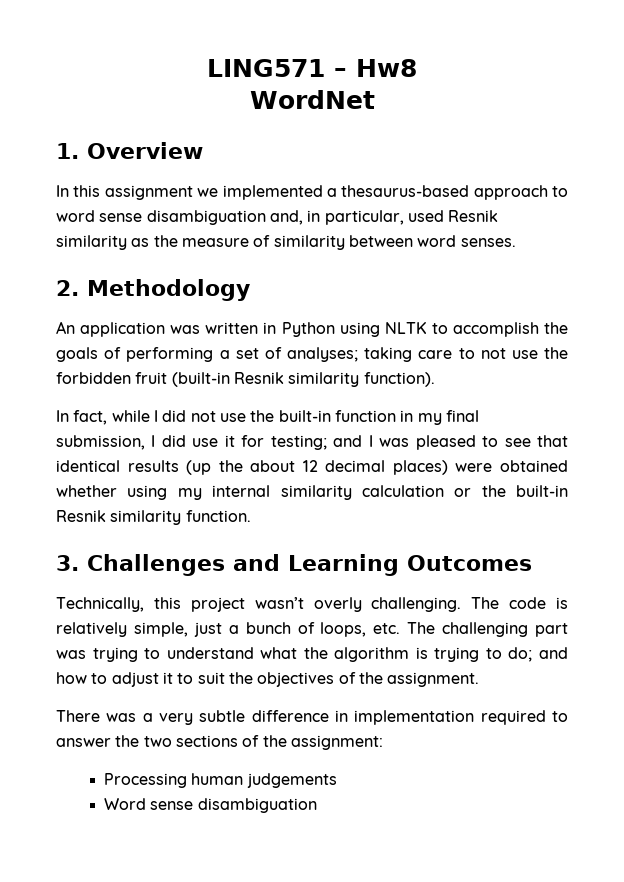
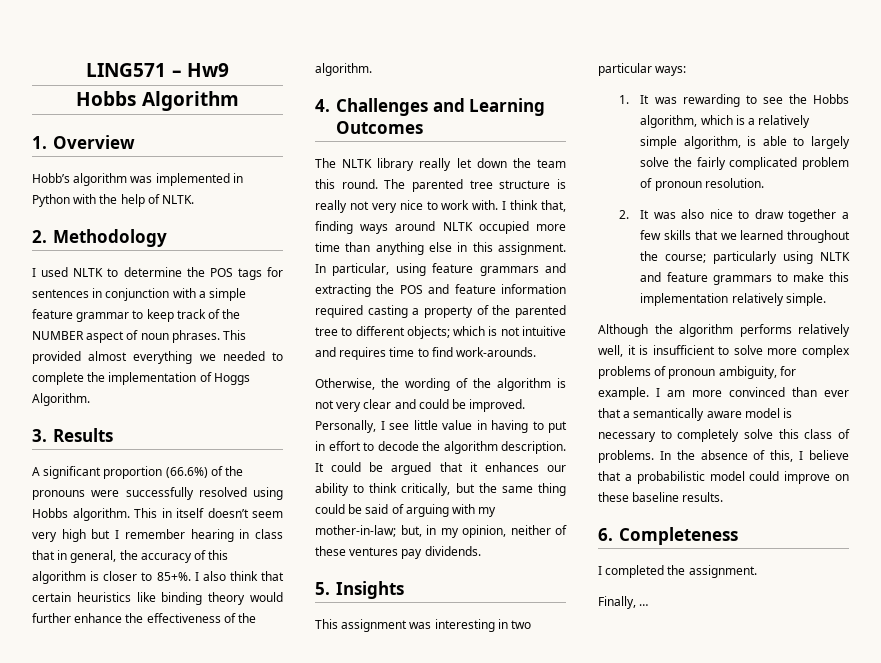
[356,59,417,77] [249,90,375,109] Hw8 // WordNet -> [186,63,229,77] [76,91,239,111] Hw9 // Hobbs Algorithm
[56,185,568,200] [56,210,499,225] [56,235,516,250] [56,279,250,301] [56,321,569,337] [56,347,569,362] [56,372,435,387] [56,410,479,425] [56,435,568,450] [56,460,568,475] [56,485,568,500] [56,510,251,525] [56,554,532,576] [56,597,568,612] [56,622,568,637] [56,647,569,662] [56,672,480,687] [56,710,568,725] [56,735,383,750] [103,773,337,788] [103,798,317,813] In this assignment we implemented a thesaurus-based approach to word sense disambiguation and, in particular, used Resnik similarity as the measure of similarity between word senses. // 2. Methodology // An application was written in Python using NLTK to accomplish the goals of performing a set of analyses; taking care to not use the forbidden fruit (built-in Resnik similarity function). // In fact, while I did not use the built-in function in my final submission, I did use it for testing; and I was pleased to see that identical results (up the about 12 decimal places) were obtained whether using my internal similarity calculation or the built-in Resnik similarity function. // 3. Challenges and Learning Outcomes // Technically, this project wasn’t overly challenging. The code is relatively simple, just a bunch of loops, etc. The challenging part was trying to understand what the algorithm is trying to do; and how to adjust it to suit the objectives of the assignment. // There was a very subtle difference in implementation required to answer the two sections of the assignment: // Processing human judgements // Word sense disambiguation -> [32,173,243,186] [32,194,195,207] [32,229,168,247] [32,267,283,280] [32,288,247,301] [32,309,241,322] [32,330,247,343] [32,351,283,364] [32,372,250,385] [32,393,90,406] [32,428,114,442] [32,466,244,479] [32,487,283,500] [32,508,283,521] [32,529,283,542] [32,550,229,563] [32,571,284,584] [32,592,283,605] [32,613,257,623] [315,63,372,76] [315,98,546,116] [336,121,424,134] [315,158,566,171] [315,179,566,192] [315,200,566,213] [315,221,566,234] [315,242,566,255] [315,263,566,276] [315,284,566,297] [315,305,566,318] [315,326,566,339] [315,347,537,360] [315,378,566,391] [315,399,526,412] [315,420,567,433] [315,441,566,454] [315,462,566,475] [315,483,566,496] [315,504,497,517] [315,525,567,538] [315,546,481,559] [315,581,405,599] [315,619,532,632] [598,63,687,76] [619,94,849,107] [640,115,811,128] [640,136,850,149] [640,157,849,170] [640,178,764,191] [619,209,849,222] [640,230,850,243] [640,251,850,264] [640,272,849,285] [640,293,826,306] [598,324,850,337] [598,345,850,358] [598,366,796,379] [598,387,849,400] [598,408,793,421] [598,429,850,442] [598,450,849,463] [598,471,849,484] [598,492,724,502] [598,527,739,545] [598,565,757,578] [598,596,649,609] Hobb’s algorithm was implemented in Python with the help of NLTK. // 2. Methodology // I used NLTK to determine the POS tags for sentences in conjunction with a simple feature grammar to keep track of the NUMBER aspect of noun phrases. This provided almost everything we needed to complete the implementation of Hoggs Algorithm. // 3. Results // A significant proportion (66.6%) of the pronouns were successfully resolved using Hobbs algorithm. This in itself doesn’t seem very high but I remember hearing in class that in general, the accuracy of this algorithm is closer to 85+%. I also think that certain heuristics like binding theory would further enhance the effectiveness of the algorithm. // 4. Challenges and Learning Outcomes // The NLTK library really let down the team this round. The parented tree structure is really not very nice to work with. I think that, finding ways around NLTK occupied more time than anything else in this assignment. In particular, using feature grammars and extracting the POS and feature information required casting a property of the parented tree to different objects; which is not intuitive and requires time to find work-arounds. // Otherwise, the wording of the algorithm is not very clear and could be improved. Personally, I see little value in having to put in effort to decode the algorithm description. It could be argued that it enhances our ability to think critically, but the same thing could be said of arguing with my mother-in-law; but, in my opinion, neither of these ventures pay dividends. // 5. Insights // This assignment was interesting in two particular ways: // 1. It was rewarding to see the Hobbs algorithm, which is a relatively simple algorithm, is able to largely solve the fairly complicated problem of pronoun resolution. // 2. It was also nice to draw together a few skills that we learned throughout the course; particularly using NLTK and feature grammars to make this implementation relatively simple. // Although the algorithm performs relatively well, it is insufficient to solve more complex problems of pronoun ambiguity, for example. I am more convinced than ever that a semantically aware model is necessary to completely solve this class of problems. In the absence of this, I believe that a probabilistic model could improve on these baseline results. // 6. Completeness // I completed the assignment. // Finally, …

